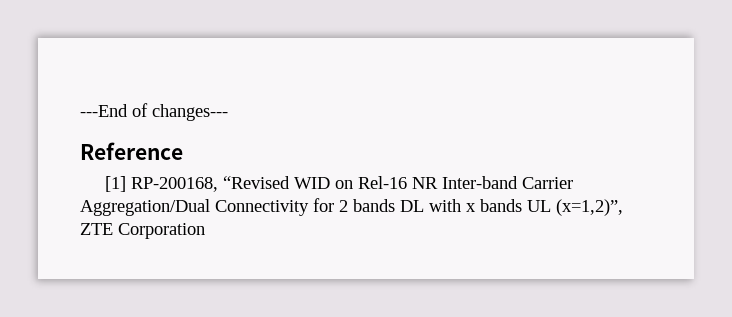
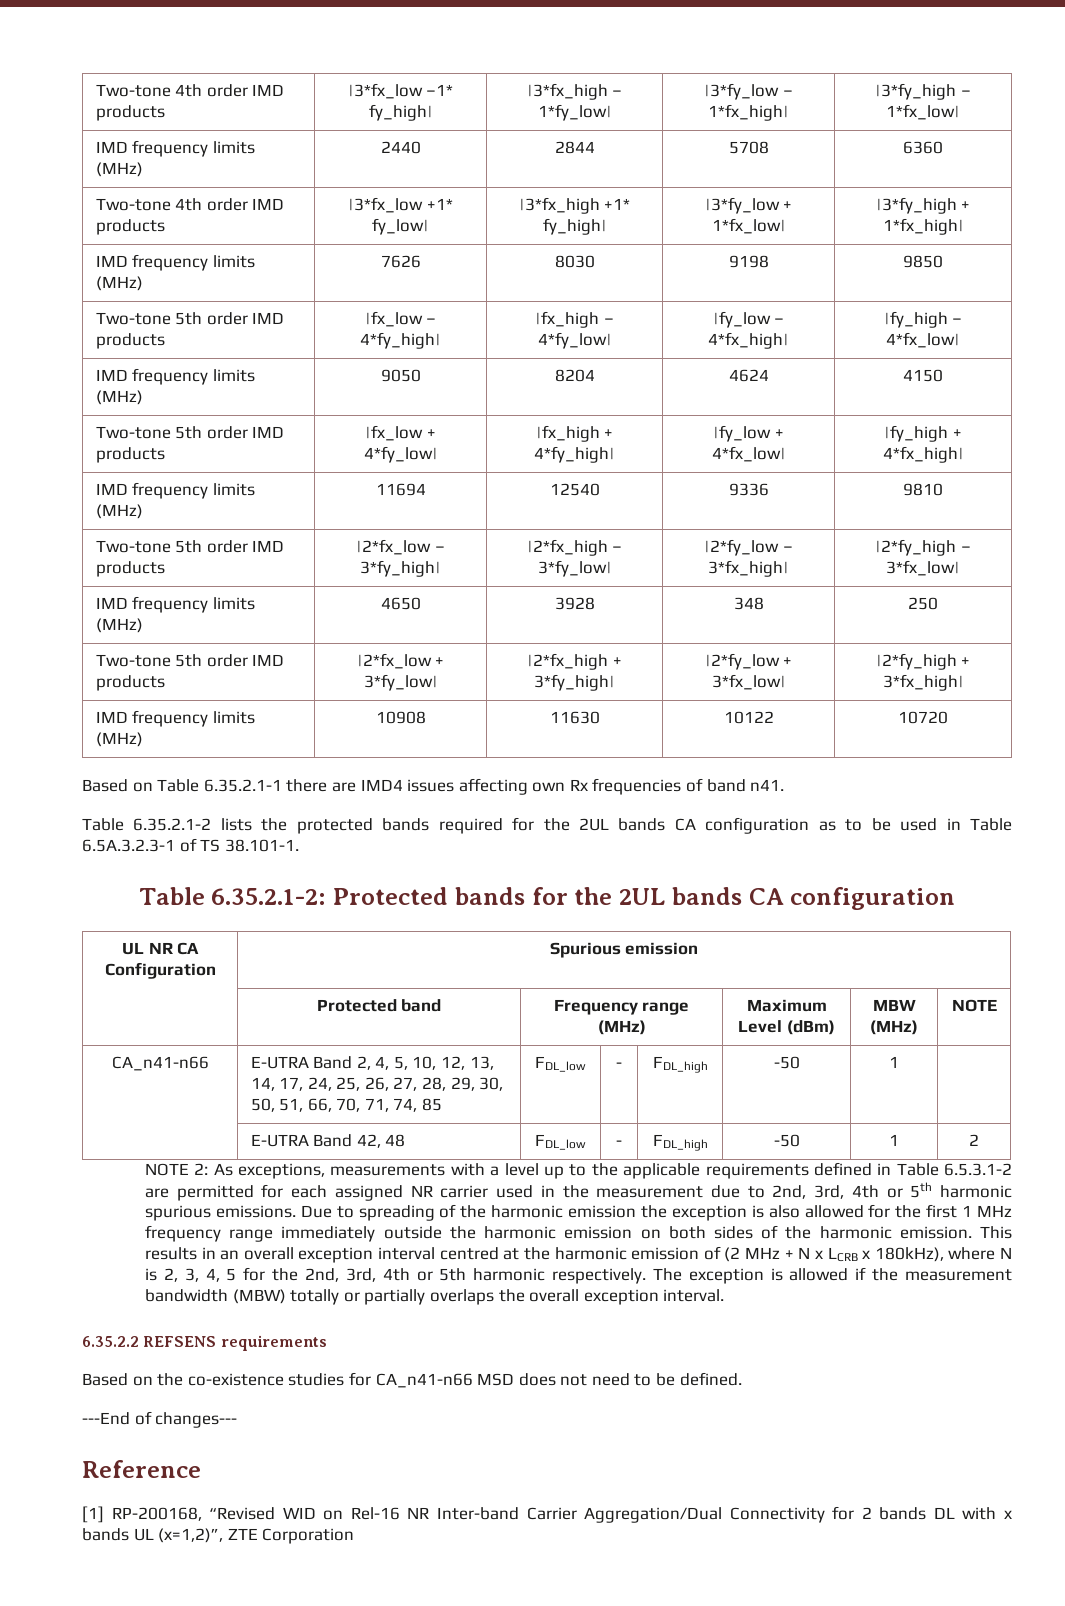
(80, 110) none -> [95,84,285,97] [95,105,165,121] [347,83,454,99] [368,104,433,121] [526,83,623,100] [537,104,612,121] [704,83,793,100] [708,104,789,121] [875,83,971,100] [886,104,960,120] [95,140,255,157] [95,162,143,177] [380,141,421,154] [554,141,595,154] [728,141,769,154] [903,141,943,154] [95,198,285,211] [95,219,165,235] [348,197,453,213] [372,218,429,235] [518,197,631,214] [542,218,607,235] [704,197,793,214] [711,218,786,234] [875,197,971,214] [882,218,964,235] [95,254,255,271] [95,276,143,291] [380,255,421,268] [554,255,595,268] [728,255,769,268] [903,255,943,268] [95,312,285,325] [95,333,165,349] [364,311,437,327] [360,332,441,349] [535,311,614,328] [537,332,612,349] [712,311,785,328] [708,332,789,349] [883,311,963,328] [886,332,960,348] [95,368,255,385] [95,390,143,405] [380,369,421,382] [554,369,595,382] [728,369,769,382] [903,369,943,382] [95,426,285,439] [95,447,165,463] [365,425,436,441] [363,446,438,463] [535,425,614,442] [534,446,615,463] [713,425,784,442] [711,446,786,462] [884,425,962,442] [882,446,964,463] [95,482,255,499] [95,504,143,519] [375,483,426,496] [549,483,600,496] [728,483,769,496] [903,483,943,496] [95,540,285,553] [95,561,165,577] [356,539,445,555] [360,560,441,577] [526,539,623,556] [537,560,612,577] [704,539,793,556] [708,560,789,577] [875,539,971,556] [886,560,960,576] [95,596,255,613] [95,618,143,633] [380,597,421,610] [554,597,595,610] [733,597,764,610] [908,597,938,610] [95,654,285,667] [95,675,165,691] [356,653,445,669] [363,674,438,691] [527,653,622,670] [534,674,615,691] [704,653,793,670] [711,674,786,690] [875,653,971,670] [882,674,964,691] [95,710,255,727] [95,732,143,747] [375,711,426,724] [549,711,600,724] [723,711,774,724] [898,711,948,724] [82,778,785,795] [82,817,1013,834] [82,838,299,852] [138,887,956,910] [121,942,200,955] [104,962,216,979] [549,942,699,958] [316,999,442,1012] [553,999,690,1015] [597,1020,646,1035] [746,999,827,1012] [738,1020,835,1035] [872,999,916,1011] [870,1020,918,1035] [951,999,997,1012] [111,1056,209,1071] [250,1056,494,1070] [250,1077,504,1091] [250,1098,443,1112] [535,1056,586,1072] [616,1062,622,1068] [652,1056,708,1073] [773,1056,800,1069] [889,1056,899,1068] [250,1134,406,1148] [535,1134,586,1150] [616,1140,622,1146] [652,1134,708,1151] [773,1134,800,1147] [889,1134,899,1146] [969,1134,979,1146] [144,1162,1013,1179] [144,1182,1012,1201] [144,1204,1013,1221] [144,1225,1012,1242] [144,1246,1012,1263] [144,1267,1013,1284] [144,1289,725,1305] [82,1335,327,1351] [82,1372,742,1388] Two-tone 4th order IMD products | |3*fx_low –1* fy_high| | |3*fx_high – 1*fy_low| | |3*fy_low – 1*fx_high| | |3*fy_high – 1*fx_low| // IMD frequency limits (MHz) | 2440 | 2844 | 5708 | 6360 // Two-tone 4th order IMD products | |3*fx_low +1* fy_low| | |3*fx_high +1* fy_high| | |3*fy_low + 1*fx_low| | |3*fy_high + 1*fx_high| // IMD frequency limits (MHz) | 7626 | 8030 | 9198 | 9850 // Two-tone 5th order IMD products | |fx_low – 4*fy_high| | |fx_high – 4*fy_low| | |fy_low – 4*fx_high| | |fy_high – 4*fx_low| // IMD frequency limits (MHz) | 9050 | 8204 | 4624 | 4150 // Two-tone 5th order IMD products | |fx_low + 4*fy_low| | |fx_high + 4*fy_high| | |fy_low + 4*fx_low| | |fy_high + 4*fx_high| // IMD frequency limits (MHz) | 11694 | 12540 | 9336 | 9810 // Two-tone 5th order IMD products | |2*fx_low – 3*fy_high| | |2*fx_high – 3*fy_low| | |2*fy_low – 3*fx_high| | |2*fy_high – 3*fx_low| // IMD frequency limits (MHz) | 4650 | 3928 | 348 | 250 // Two-tone 5th order IMD products | |2*fx_low + 3*fy_low| | |2*fx_high + 3*fy_high| | |2*fy_low + 3*fx_low| | |2*fy_high + 3*fx_high| // IMD frequency limits (MHz) | 10908 | 11630 | 10122 | 10720 // Based on Table 6.35.2.1-1 there are IMD4 issues affecting own Rx frequencies of band n41. // Table 6.35.2.1-2 lists the protected bands required for the 2UL bands CA configuration as to be used in Table 6.5A.3.2.3-1 of TS 38.101-1. // Table 6.35.2.1-2: Protected bands for the 2UL bands CA configuration // UL NR CA Configuration | Spurious emission // | Protected band | Frequency range (MHz) | Maximum Level (dBm) | MBW (MHz) | NOTE // CA_n41-n66 | E-UTRA Band 2, 4, 5, 10, 12, 13, 14, 17, 24, 25, 26, 27, 28, 29, 30, 50, 51, 66, 70, 71, 74, 85 | FDL_low | - | FDL_high | -50 | 1 | // | E-UTRA Band 42, 48 | FDL_low | - | FDL_high | -50 | 1 | 2 // NOTE 2: As exceptions, measurements with a level up to the applicable requirements defined in Table 6.5.3.1-2 are permitted for each assigned NR carrier used in the measurement due to 2nd, 3rd, 4th or 5th harmonic spurious emissions. Due to spreading of the harmonic emission the exception is also allowed for the first 1 MHz frequency range immediately outside the harmonic emission on both sides of the harmonic emission. This results in an overall exception interval centred at the harmonic emission of (2 MHz + N x LCRB x 180kHz), where N is 2, 3, 4, 5 for the 2nd, 3rd, 4th or 5th harmonic respectively. The exception is allowed if the measurement bandwidth (MBW) totally or partially overlaps the overall exception interval. // 6.35.2.2 REFSENS requirements // Based on the co-existence studies for CA_n41-n66 MSD does not need to be defined. //

